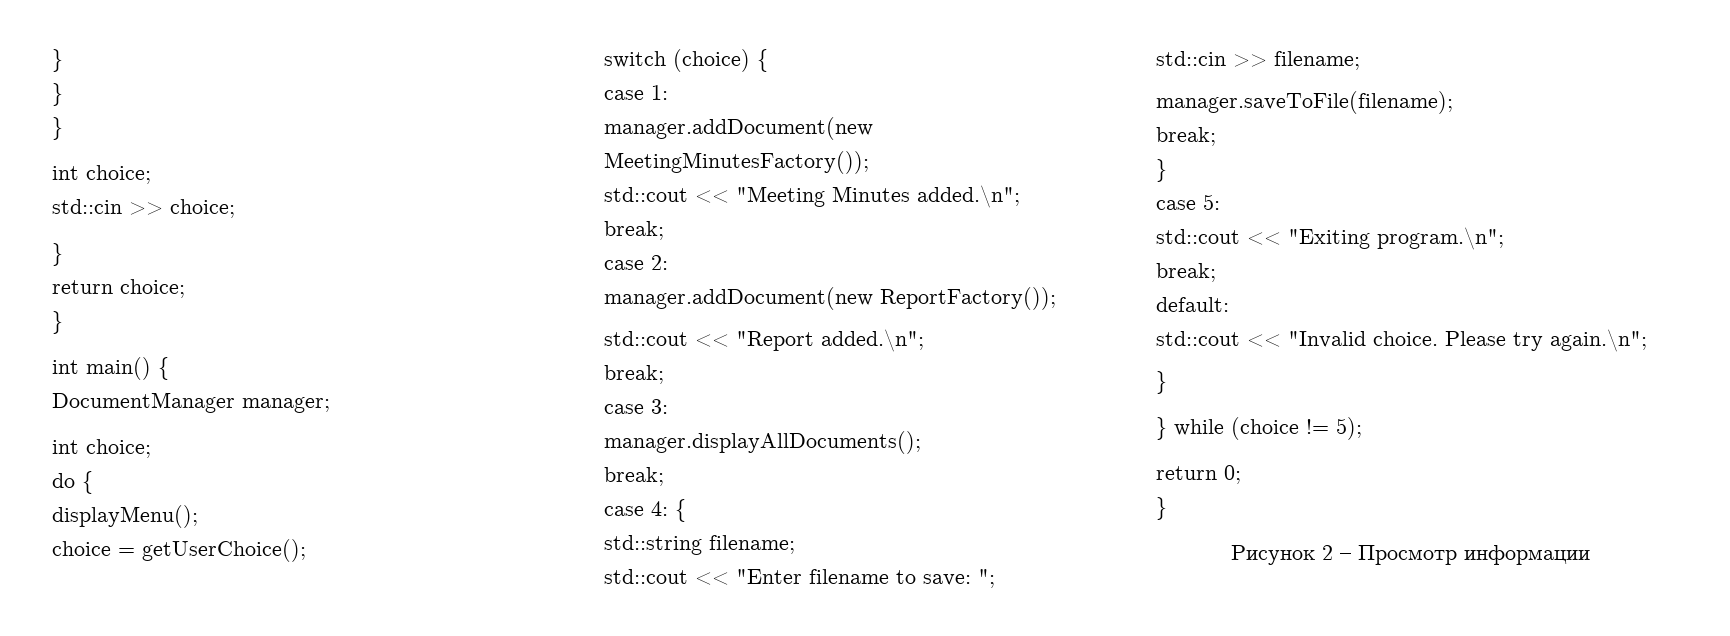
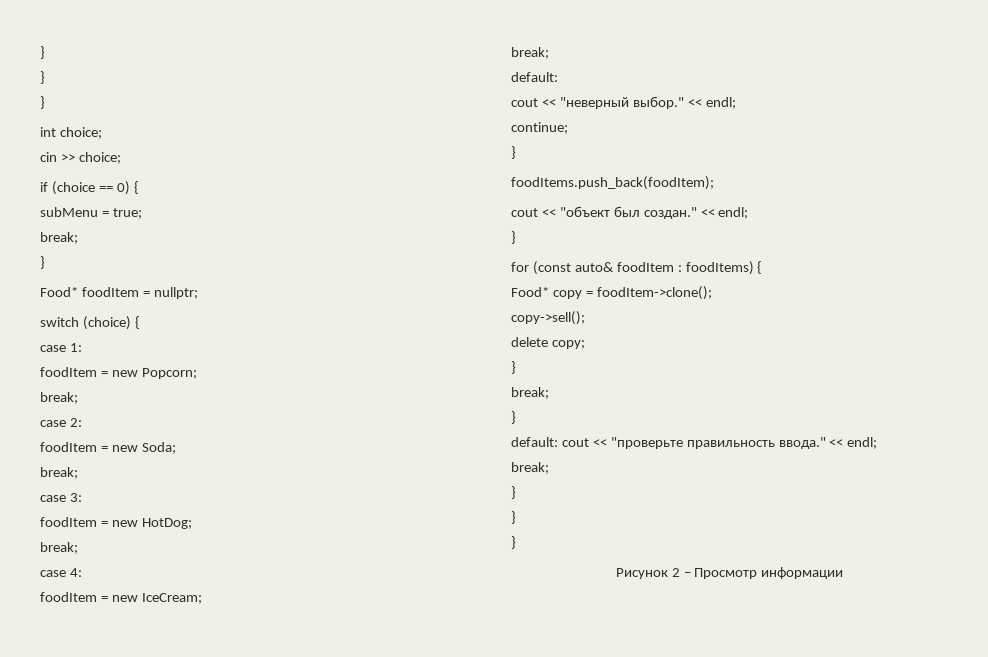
[52,199,122,214] std::cin -> [40,152,57,162] cin
[52,243,63,266] [52,279,185,298] [52,311,63,334] [52,357,169,380] [52,392,330,413] [52,439,151,458] [52,471,93,494] [52,505,198,528] [52,539,306,562] } // return choice; // } // int main() { // DocumentManager manager; // int choice; // do { // displayMenu(); // choice = getUserChoice(); -> [40,181,139,195] [40,207,142,219] [40,232,78,244] [40,256,45,269] [40,287,198,299] if (choice == 0) { // subMenu = true; // break; // } // Food* foodItem = nullptr;
[604,117,873,140] [604,151,869,174] [604,185,1020,208] [604,221,664,240] [604,255,668,270] [604,287,1056,310] [604,329,924,352] manager.addDocument(new MeetingMinutesFactory()); // std::cout << "Meeting Minutes added.\n"; // break; // case 2: // manager.addDocument(new ReportFactory()); // std::cout << "Report added.\n"; -> [40,367,197,379] [40,392,78,404] [40,418,82,427] [40,442,176,454] foodItem = new Popcorn; // break; // case 2: // foodItem = new Soda;
[604,431,921,454] manager.displayAllDocuments(); -> [40,517,192,529] foodItem = new HotDog;
[675,499,686,522] [604,535,795,555] [604,569,995,588] [1156,51,1360,70] [1156,91,1453,114] [1156,127,1216,146] [1156,159,1167,182] [1156,194,1220,210] [1156,227,1504,250] [1156,263,1216,282] [1156,297,1229,312] [1156,329,1647,352] [1156,371,1167,394] [1156,417,1362,440] [1156,465,1241,484] { // std::string filename; // std::cout << "Enter filename to save: "; // std::cin >> filename; // manager.saveToFile(filename); // break; // } // case 5: // std::cout << "Exiting program.\n"; // break; // default: // std::cout << "Invalid choice. Please try again.\n"; // } // } while (choice != 5); // return 0; -> [40,592,202,604] [511,47,549,59] [511,72,558,82] [511,96,736,109] [511,122,568,134] [511,146,516,159] [511,176,714,190] [511,206,749,219] [511,231,516,244] [511,261,763,275] [511,286,712,300] [511,311,585,325] [511,337,585,349] [511,361,516,374] [511,387,549,399] [511,411,516,424] [511,437,878,449] [511,462,549,474] [511,486,516,499] [511,511,516,524] // foodItem = new IceCream; // break; // default: // cout << "неверный выбор." << endl; // continue; // } // foodItems.push_back(foodItem); // cout << "объект был создан." << endl; // } // for (const auto& foodItem : foodItems) { // Food* copy = foodItem->clone(); // copy->sell(); // delete copy; // } // break; // } // default: cout << "проверьте правильность ввода." << endl; // break; // } // }

